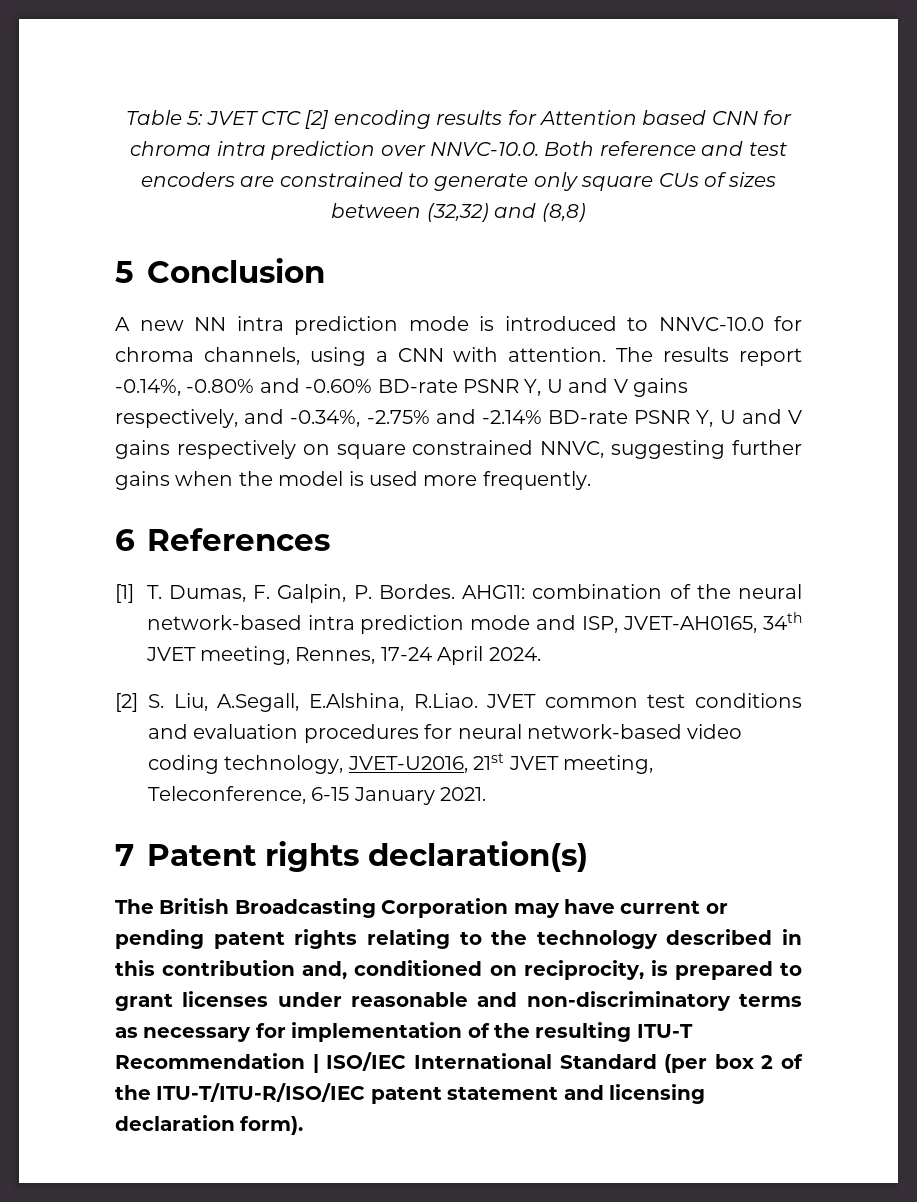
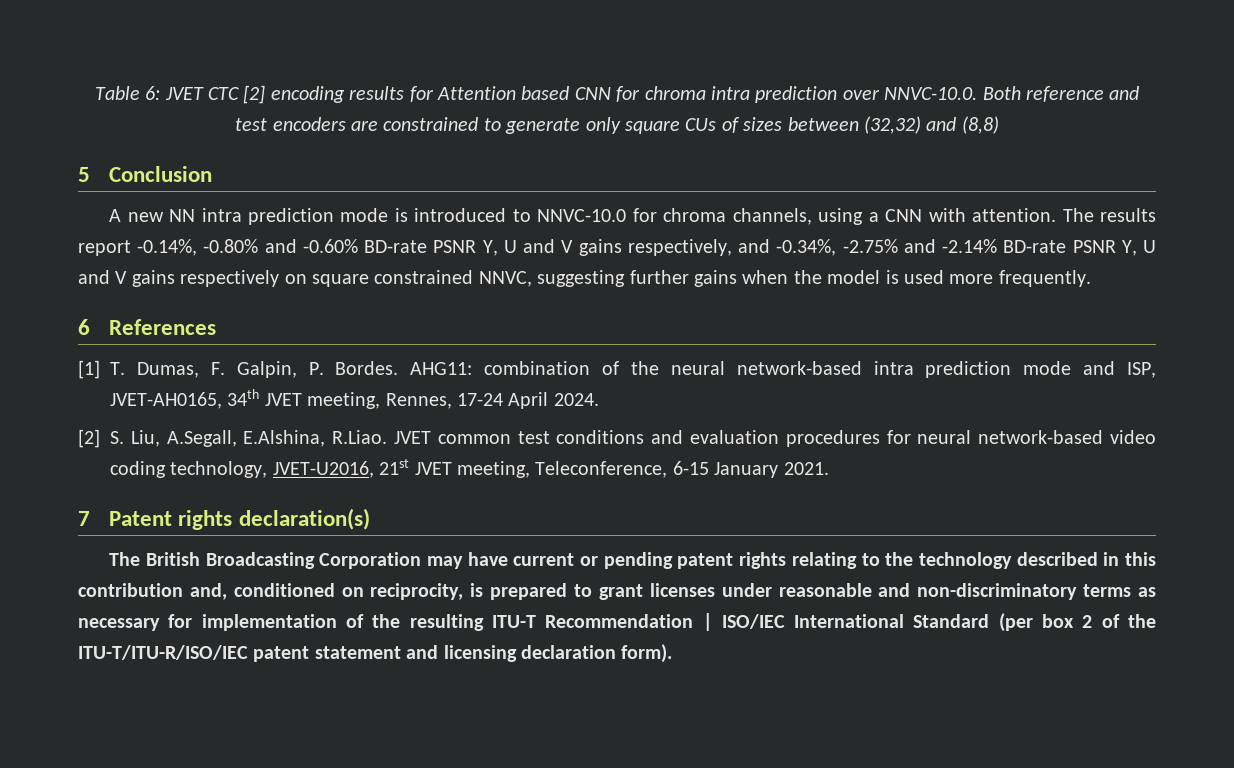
[186,111,204,125] 5: -> [145,86,161,100] 6:

